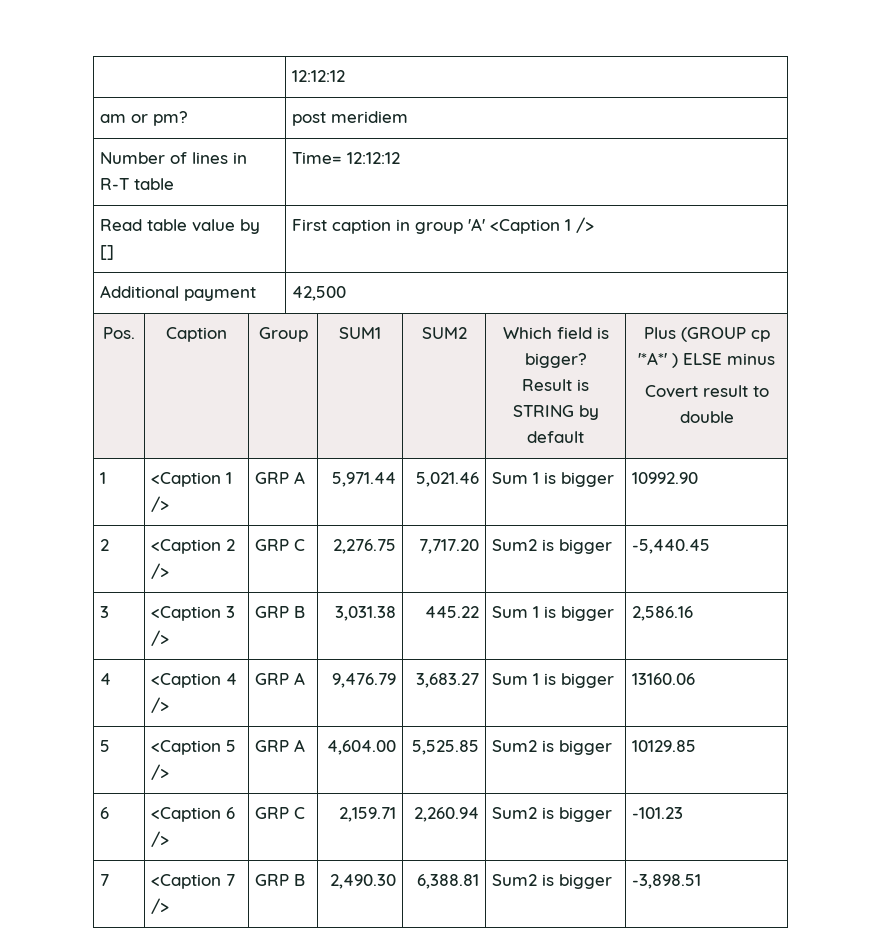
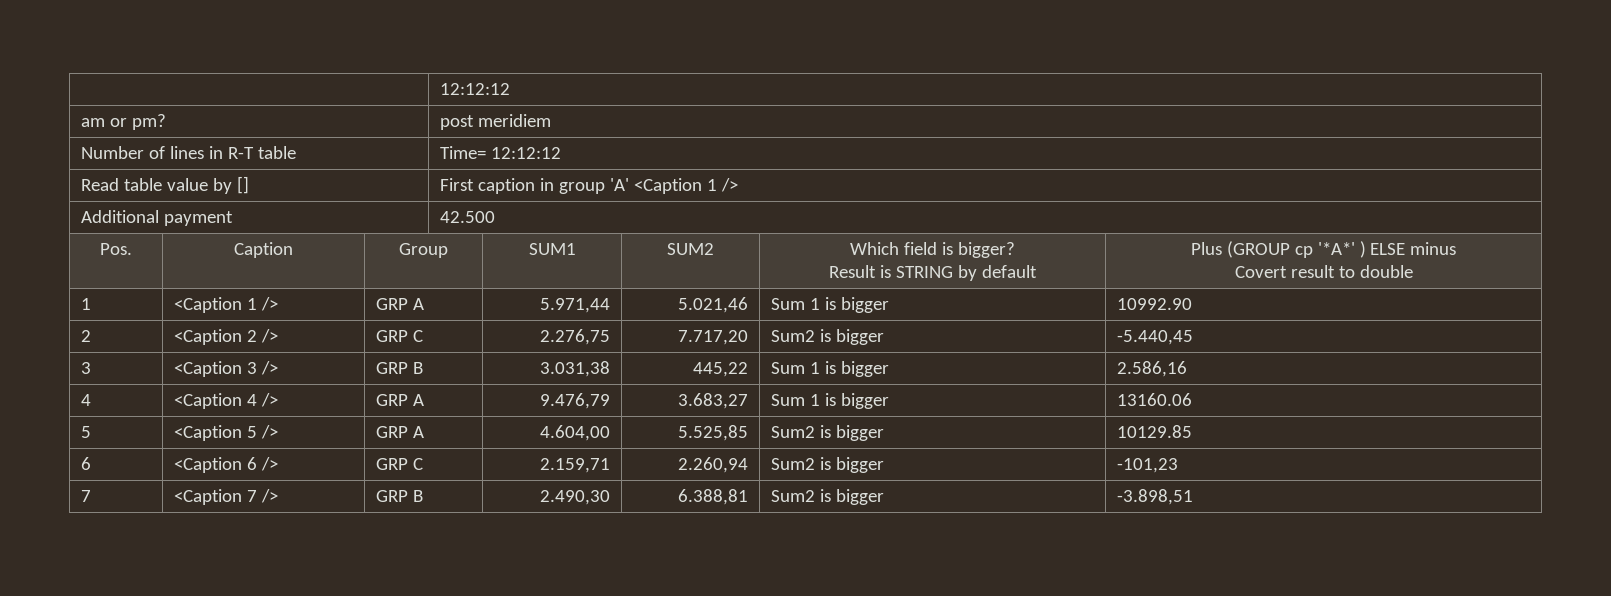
[292,286,347,301] 42,500 -> [440,211,496,223] 42.500
[331,472,396,487] [415,472,479,487] 5,971.44 | 5,021.46 -> [539,298,610,313] [677,297,748,313] 5.971,44 | 5.021,46
[332,539,396,554] [418,539,479,554] [492,539,613,554] [632,539,711,554] 2,276.75 | 7,717.20 | Sum2 is bigger | -5,440.45 -> [539,329,610,345] [677,330,748,345] [771,329,885,345] [1117,330,1194,345] 2.276,75 | 7.717,20 | Sum2 is bigger | -5.440,45
[334,606,396,621] [424,606,479,618] [492,606,615,621] [632,606,694,621] 3,031.38 | 445.22 | Sum 1 is bigger | 2,586.16 -> [539,361,610,377] [692,362,748,377] [771,361,890,377] [1117,361,1188,377] 3.031,38 | 445,22 | Sum 1 is bigger | 2.586,16
[331,673,396,688] [415,673,479,688] 9,476.79 | 3,683.27 -> [539,393,610,409] [677,393,748,409] 9.476,79 | 3.683,27
[326,740,396,755] [411,740,479,755] 4,604.00 | 5,525.85 -> [539,425,610,441] [677,425,748,441] 4.604,00 | 5.525,85
[338,807,396,822] [413,807,479,822] [492,807,613,822] [632,807,684,819] 2,159.71 | 2,260.94 | Sum2 is bigger | -101.23 -> [539,458,610,473] [677,457,748,473] [771,457,885,473] [1117,458,1179,473] 2.159,71 | 2.260,94 | Sum2 is bigger | -101,23
[329,874,396,889] [416,874,479,889] [492,874,613,889] [632,874,702,889] 2,490.30 | 6,388.81 | Sum2 is bigger | -3,898.51 -> [539,490,610,505] [677,489,748,505] [771,489,885,505] [1117,489,1194,505] 2.490,30 | 6.388,81 | Sum2 is bigger | -3.898,51

